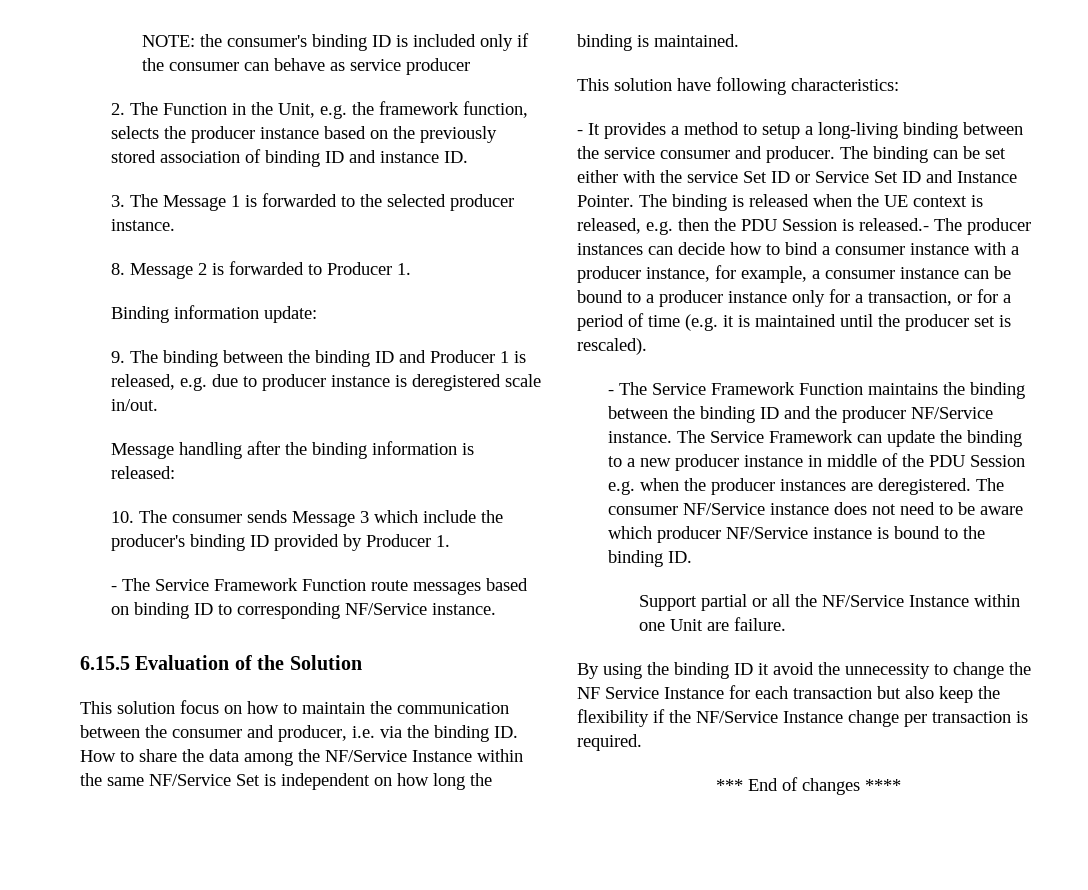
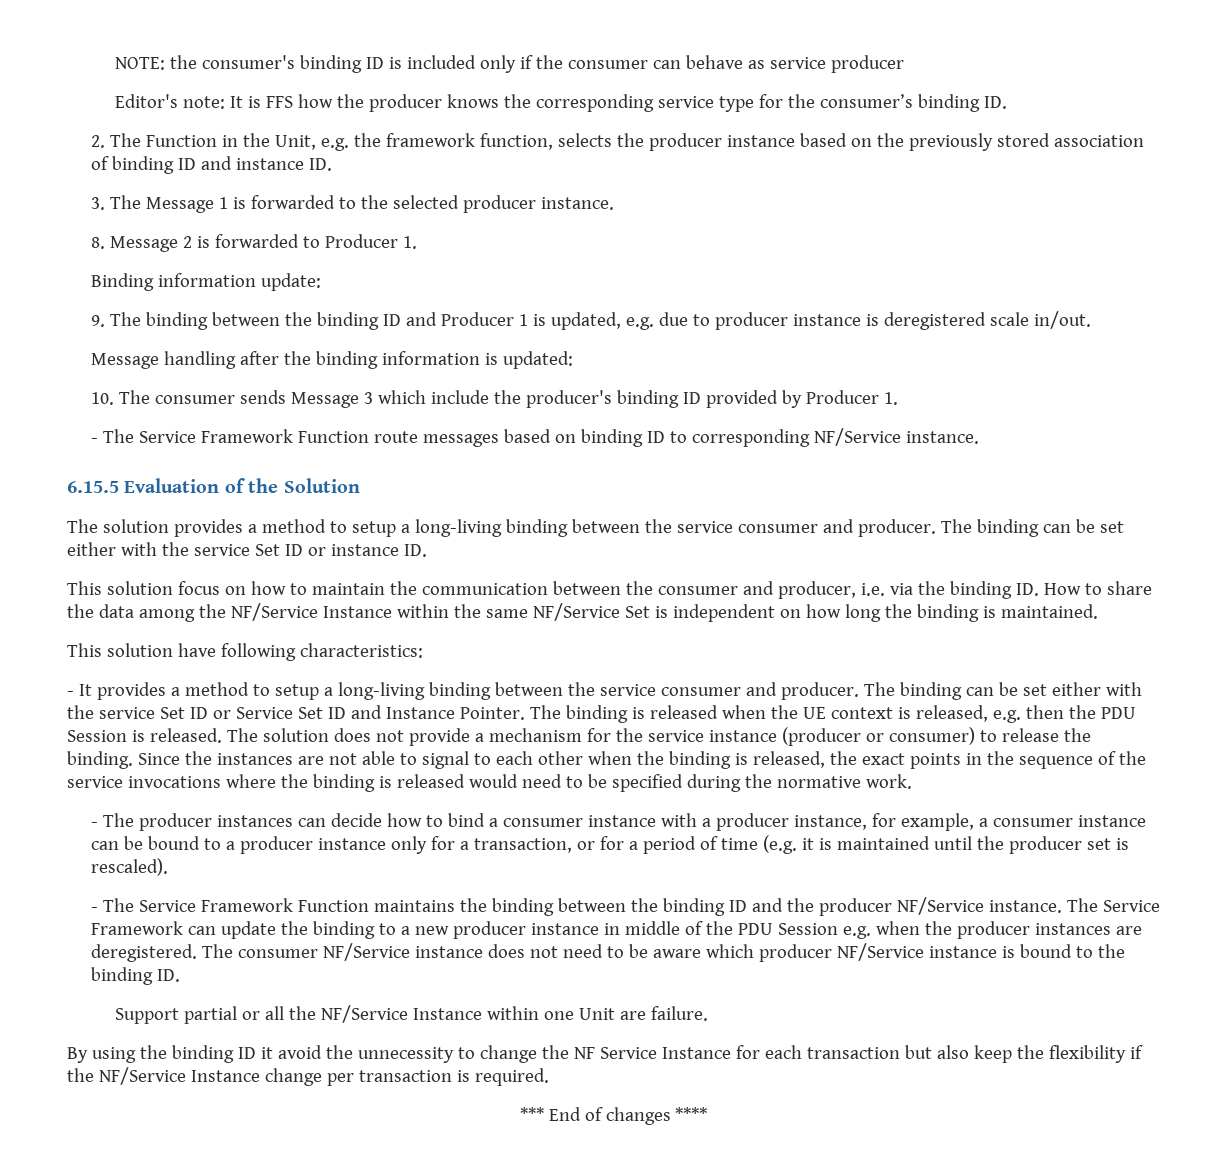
(471, 66) none -> [114,94,1007,112] // Editor's note: It is FFS how the producer knows the corresponding service type for the consumer’s binding ID.
[111,374,176,390] released, -> [550,312,621,330] updated,
[111,466,176,479] released: -> [502,351,573,369] updated:
(362, 662) none -> [67,519,1124,537] [67,542,427,557] // The solution provides a method to setup a long-living binding between the service consumer and producer. The binding can be set either with the service Set ID or instance ID.
[859,218,929,231] released.- -> [149,727,1091,746] [67,751,1146,769] [67,774,912,792] [90,822,98,827] released. The solution does not provide a mechanism for the service instance (producer or consumer) to release the binding. Since the instances are not able to signal to each other when the binding is released, the exact points in the sequence of the service invocations where the binding is released would need to be specified during the normative work. // -

